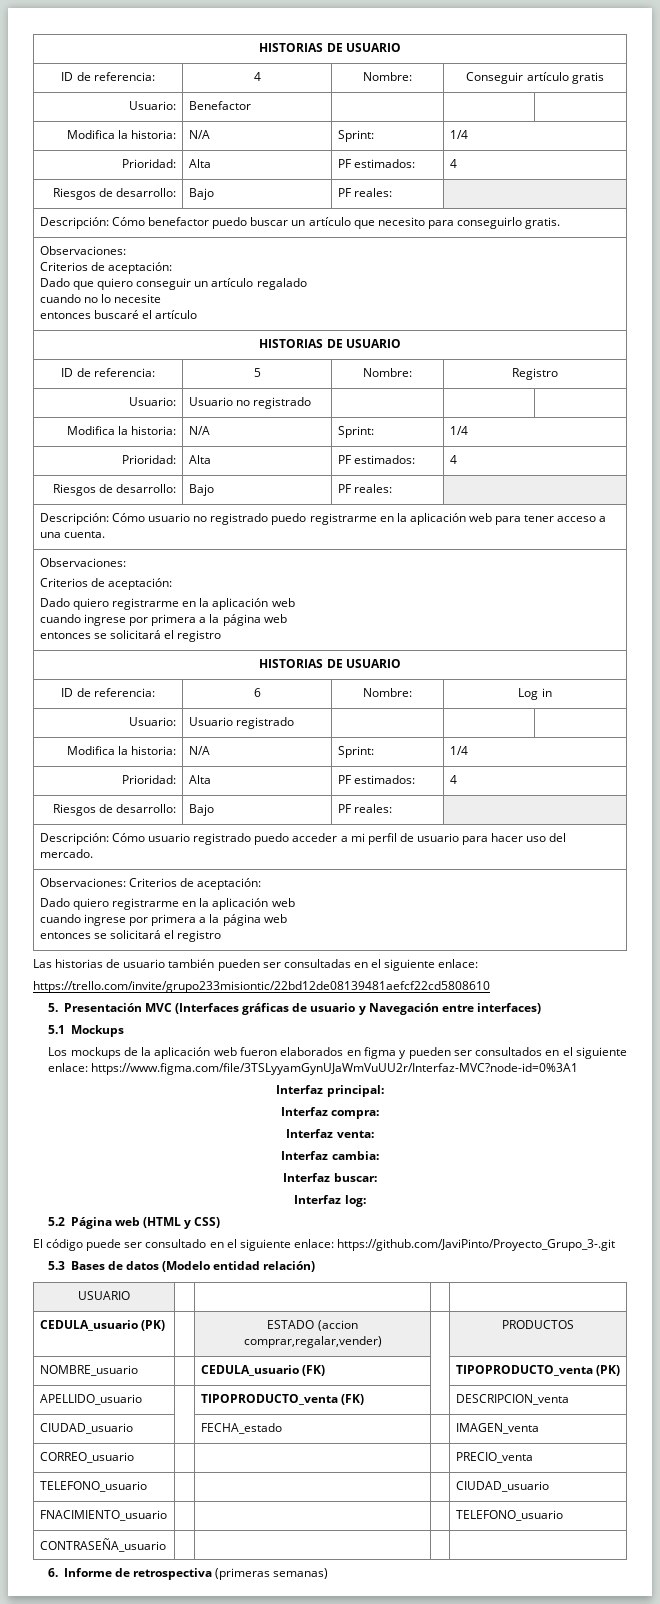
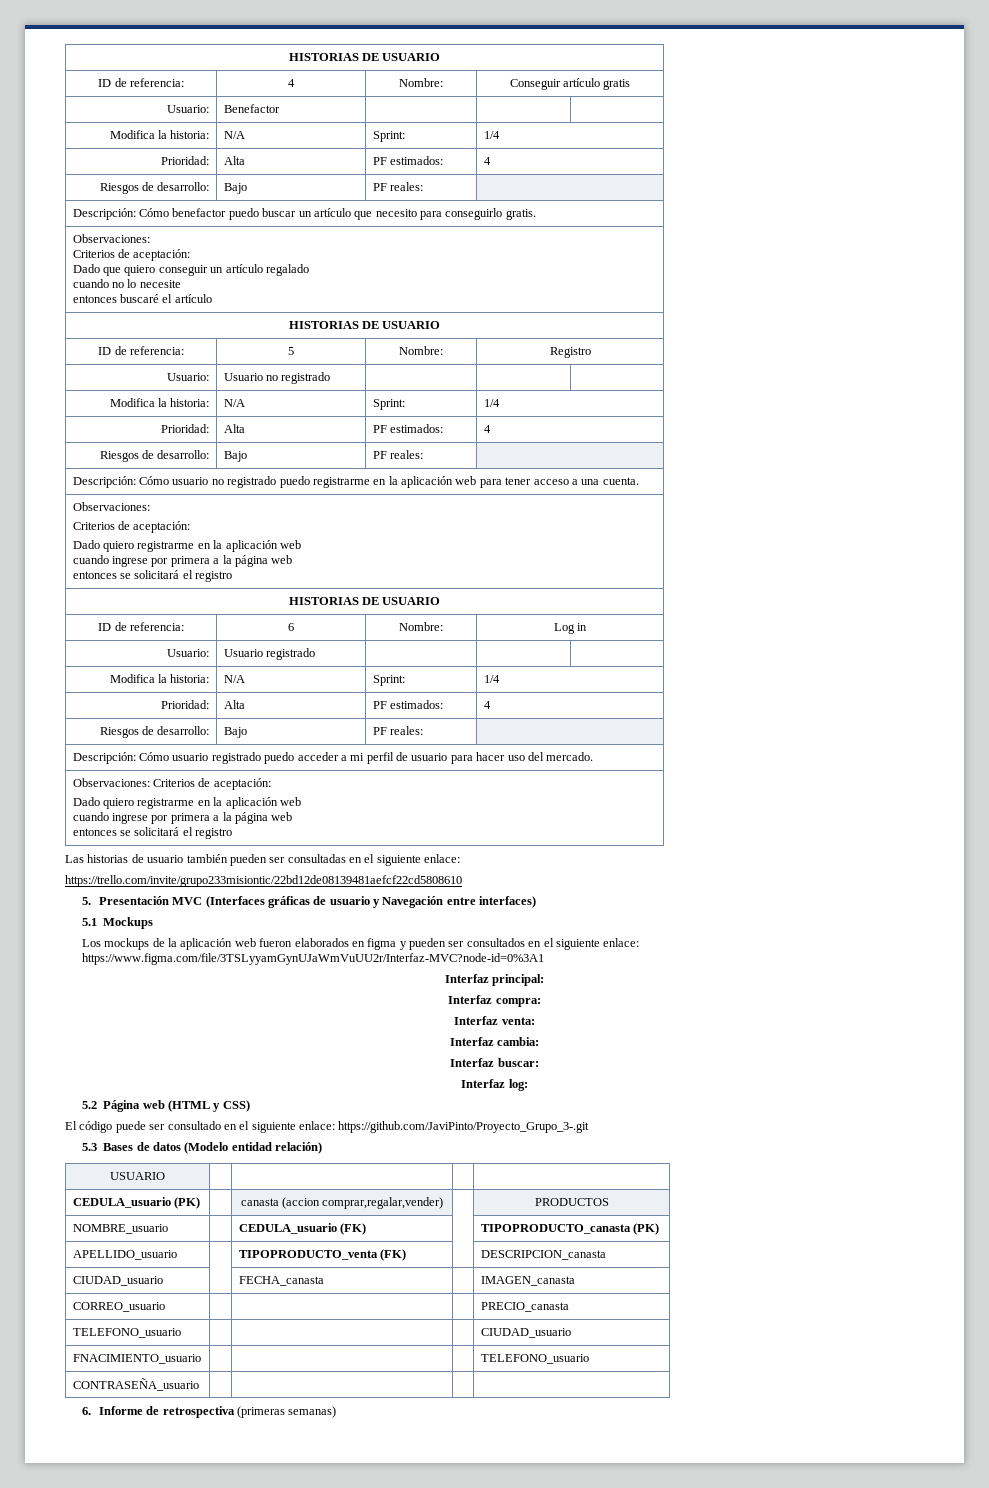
[267,1320,315,1329] ESTADO -> [240,1198,279,1206] canasta
[455,1365,593,1376] TIPOPRODUCTO_venta -> [480,1224,631,1234] TIPOPRODUCTO_canasta
[455,1394,569,1405] DESCRIPCION_venta -> [480,1250,606,1260] DESCRIPCION_canasta
[200,1423,282,1434] [455,1423,539,1434] FECHA_estado | | IMAGEN_venta -> [238,1276,324,1286] [480,1276,575,1286] FECHA_canasta | | IMAGEN_canasta
[455,1452,533,1463] PRECIO_venta -> [480,1302,569,1312] PRECIO_canasta

